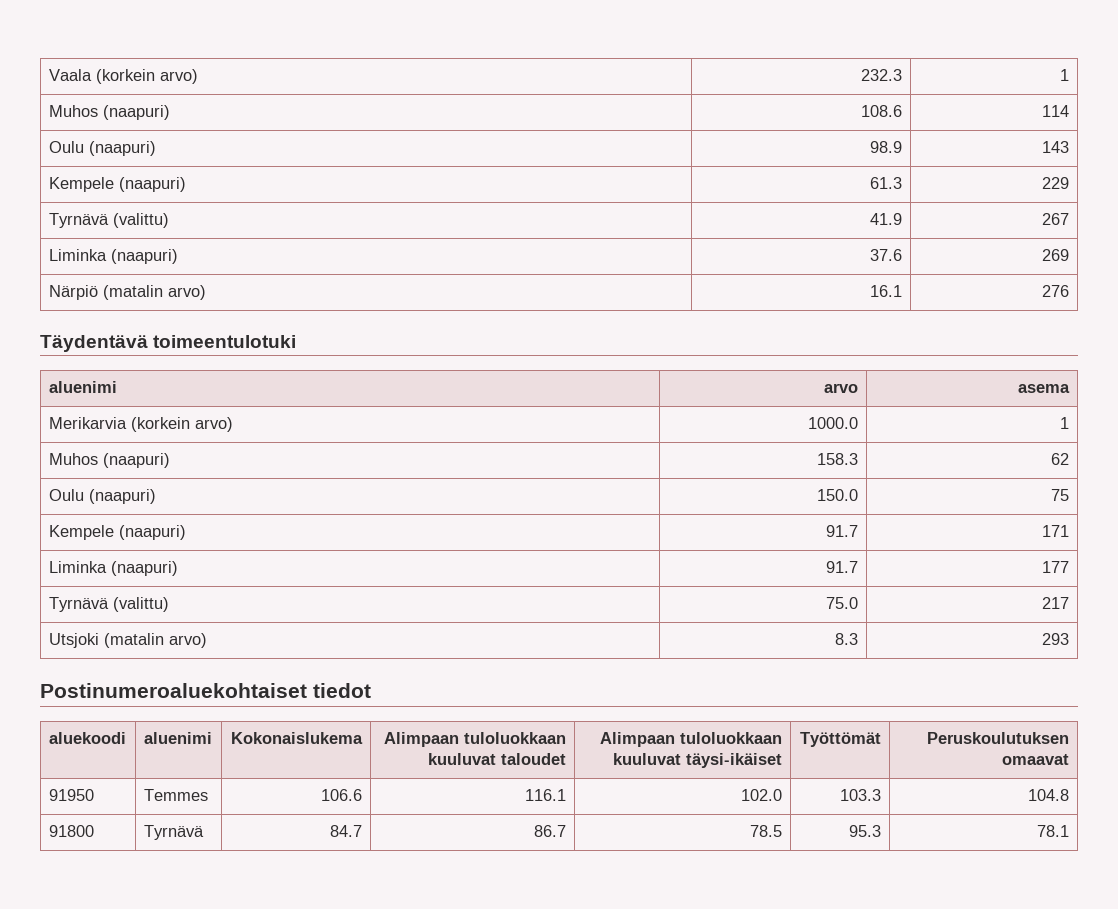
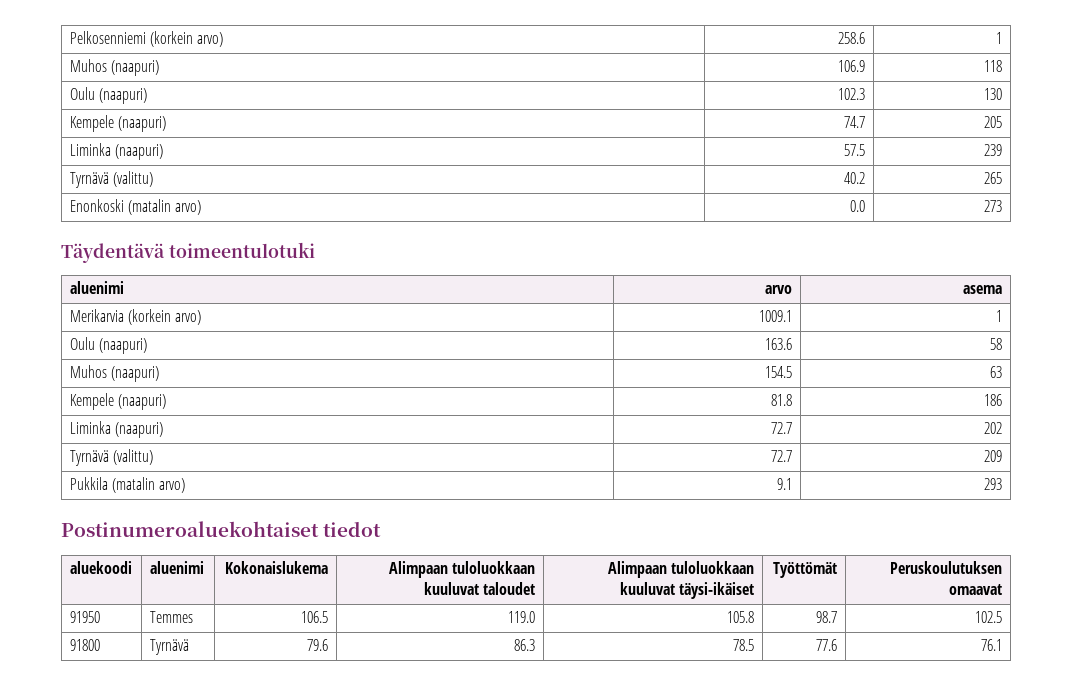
[48,69,198,84] [861,69,903,81] [1060,69,1070,81] [48,105,170,120] [861,105,903,117] [1042,105,1070,117] [48,141,156,156] [870,141,903,153] [1042,141,1070,153] [48,177,186,192] [870,177,903,189] [1042,177,1070,189] [48,213,169,228] [870,213,903,225] [1042,213,1070,225] [48,249,178,264] [870,249,903,261] [1042,249,1070,261] [48,285,206,300] [870,285,903,297] [1042,285,1070,297] Vaala (korkein arvo) | 232.3 | 1 // Muhos (naapuri) | 108.6 | 114 // Oulu (naapuri) | 98.9 | 143 // Kempele (naapuri) | 61.3 | 229 // Tyrnävä (valittu) | 41.9 | 267 // Liminka (naapuri) | 37.6 | 269 // Närpiö (matalin arvo) | 16.1 | 276 -> [69,31,224,47] [838,32,866,44] [996,32,1003,44] [69,59,160,76] [838,60,866,72] [984,60,1003,72] [69,87,148,104] [838,88,866,100] [984,88,1003,100] [69,115,167,132] [844,116,866,128] [984,116,1003,128] [69,143,164,160] [844,144,866,156] [984,144,1003,156] [69,171,154,188] [844,172,866,184] [984,172,1003,184] [69,199,202,215] [850,200,866,212] [984,200,1003,212] Pelkosenniemi (korkein arvo) | 258.6 | 1 // Muhos (naapuri) | 106.9 | 118 // Oulu (naapuri) | 102.3 | 130 // Kempele (naapuri) | 74.7 | 205 // Liminka (naapuri) | 57.5 | 239 // Tyrnävä (valittu) | 40.2 | 265 // Enonkoski (matalin arvo) | 0.0 | 273
[808,417,859,429] [1060,417,1070,429] [48,453,170,468] [817,453,859,465] [1051,453,1070,465] [48,489,156,504] [817,489,859,501] [1051,489,1070,501] [48,525,186,540] [826,525,859,537] [1042,525,1070,537] [48,561,178,576] [826,561,859,573] [1042,561,1070,573] [48,597,169,612] [826,597,859,609] [1042,597,1070,609] [48,633,207,648] [835,633,859,645] 1000.0 | 1 // Muhos (naapuri) | 158.3 | 62 // Oulu (naapuri) | 150.0 | 75 // Kempele (naapuri) | 91.7 | 171 // Liminka (naapuri) | 91.7 | 177 // Tyrnävä (valittu) | 75.0 | 217 // Utsjoki (matalin arvo) | 8.3 -> [759,310,793,322] [996,310,1003,322] [69,337,148,354] [765,338,793,350] [990,338,1003,350] [69,365,160,382] [765,366,793,378] [990,366,1003,378] [69,393,167,410] [771,394,793,406] [984,394,1003,406] [69,421,164,438] [771,422,793,434] [984,422,1003,434] [69,449,154,466] [771,450,793,462] [984,450,1003,462] [69,477,186,493] [777,478,793,490] 1009.1 | 1 // Oulu (naapuri) | 163.6 | 58 // Muhos (naapuri) | 154.5 | 63 // Kempele (naapuri) | 81.8 | 186 // Liminka (naapuri) | 72.7 | 202 // Tyrnävä (valittu) | 72.7 | 209 // Pukkila (matalin arvo) | 9.1
[321,789,363,801] [525,789,567,801] [741,789,783,801] [840,789,882,801] [1028,789,1070,801] 106.6 | 116.1 | 102.0 | 103.3 | 104.8 -> [301,611,329,623] [508,611,536,623] [727,611,755,623] [816,611,838,623] [975,611,1003,623] 106.5 | 119.0 | 105.8 | 98.7 | 102.5
[330,825,363,837] [534,825,567,837] 84.7 | 86.7 -> [307,639,329,651] [514,639,536,651] 79.6 | 86.3
[849,825,882,837] [1037,825,1070,837] 95.3 | 78.1 -> [816,639,838,651] [981,639,1003,651] 77.6 | 76.1

